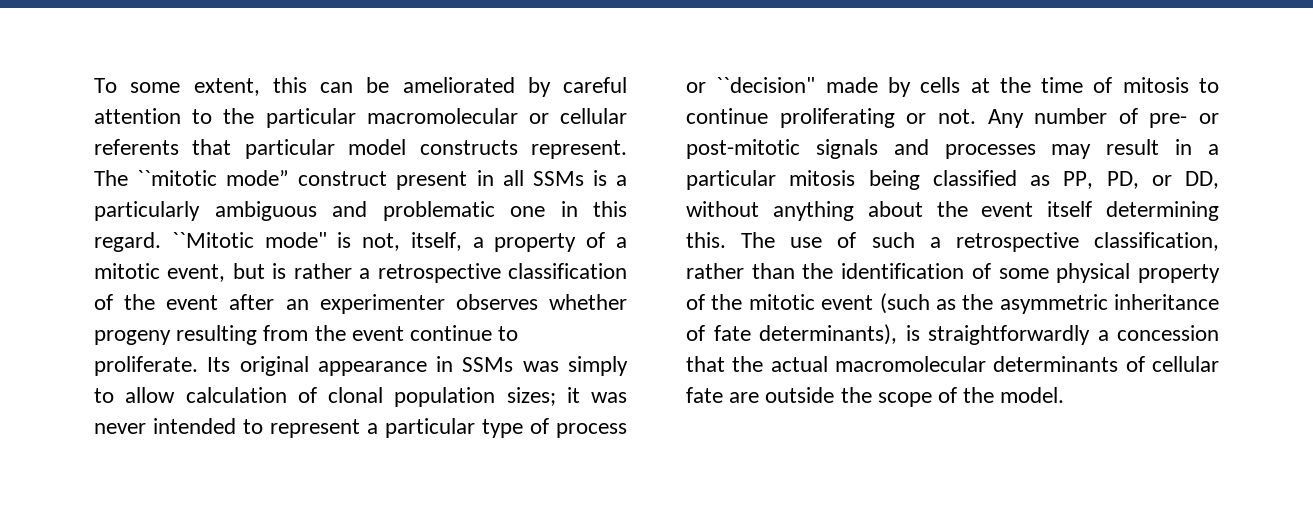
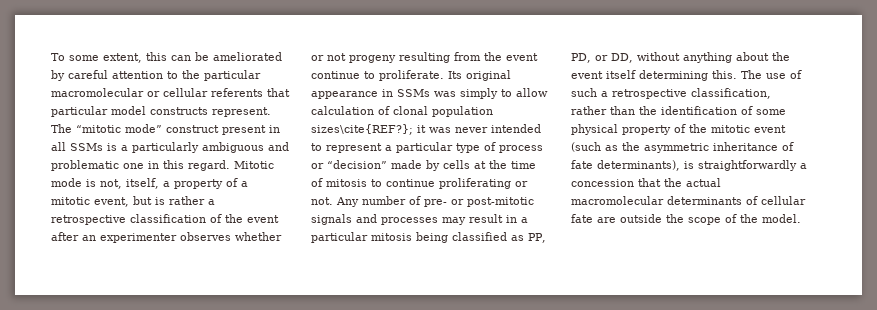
[137,170,218,186] ``mitotic -> [76,125,121,133] “mitotic
[171,232,327,248] ``Mitotic mode" -> [234,161,274,169] [51,178,82,187] Mitotic mode
(627, 302) none -> [311,53,346,61] or not
[506,387,556,406] sizes; -> [311,124,413,135] sizes\cite{REF?};
[716,77,816,93] ``decision" -> [327,160,387,169] “decision”

